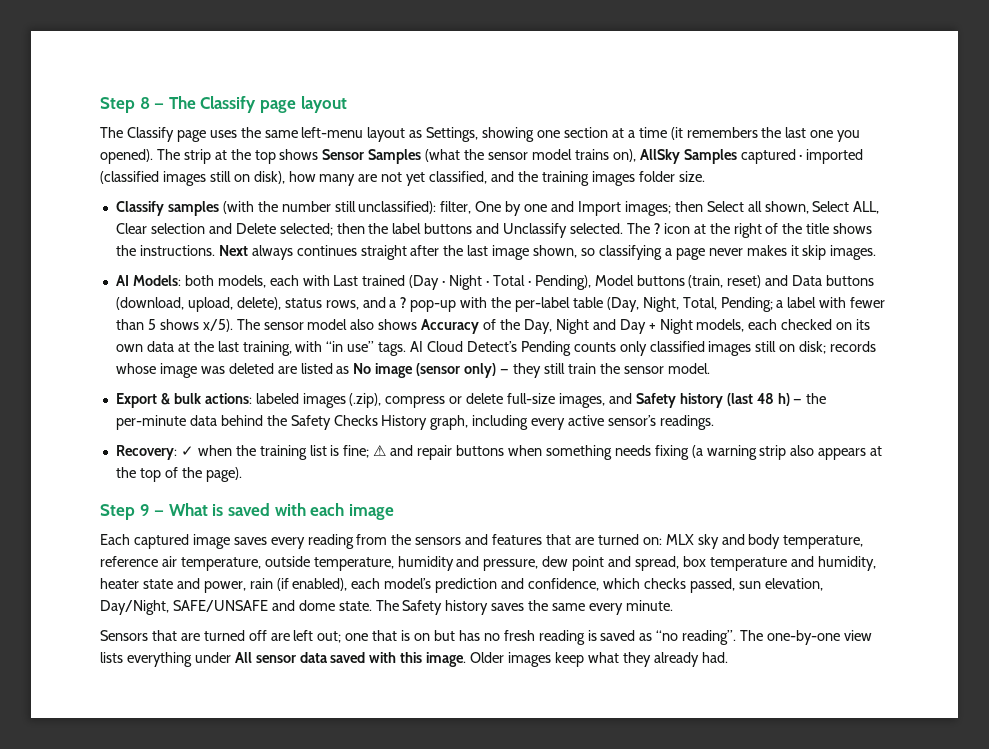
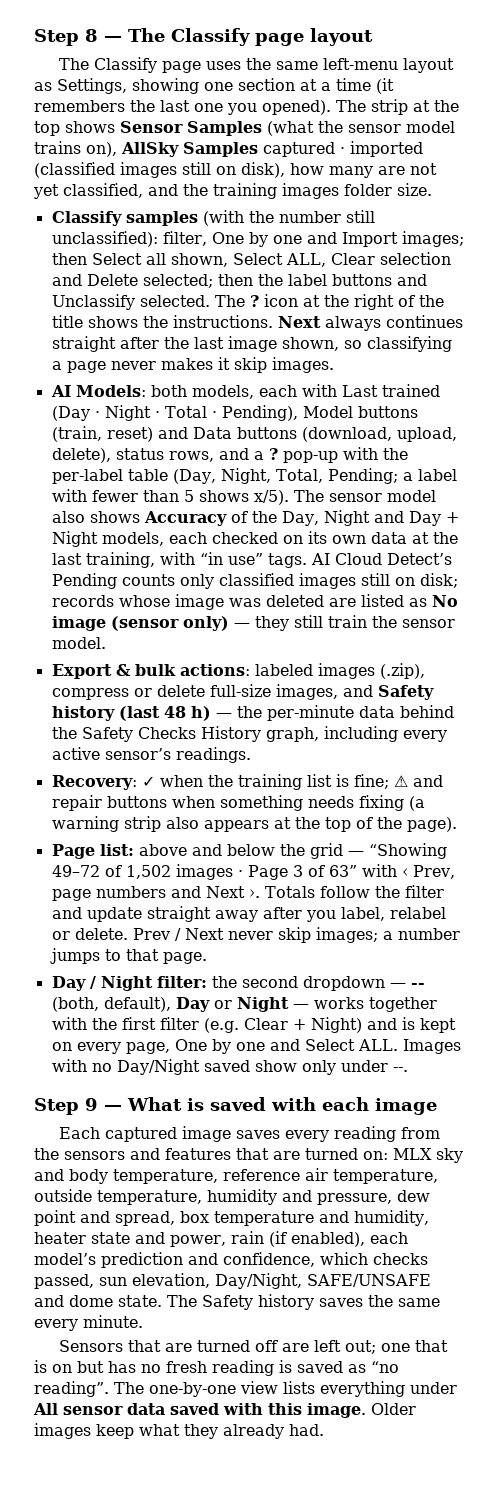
(242, 474) none -> [51,843,447,859] [51,864,455,880] [51,885,444,901] [51,906,446,922] [51,927,460,943] [49,948,207,964] [51,976,425,991] [51,997,437,1012] [51,1017,456,1033] [51,1039,461,1054] [51,1059,408,1075] // Page list: above and below the grid — “Showing 49–72 of 1,502 images · Page 3 of 63” with ‹ Prev, page numbers and Next ›. Totals follow the filter and update straight away after you label, relabel or delete. Prev / Next never skip images; a number jumps to that page. // Day / Night filter: the second dropdown — -- (both, default), Day or Night — works together with the first filter (e.g. Clear + Night) and is kept on every page, One by one and Select ALL. Images with no Day/Night saved show only under --.

